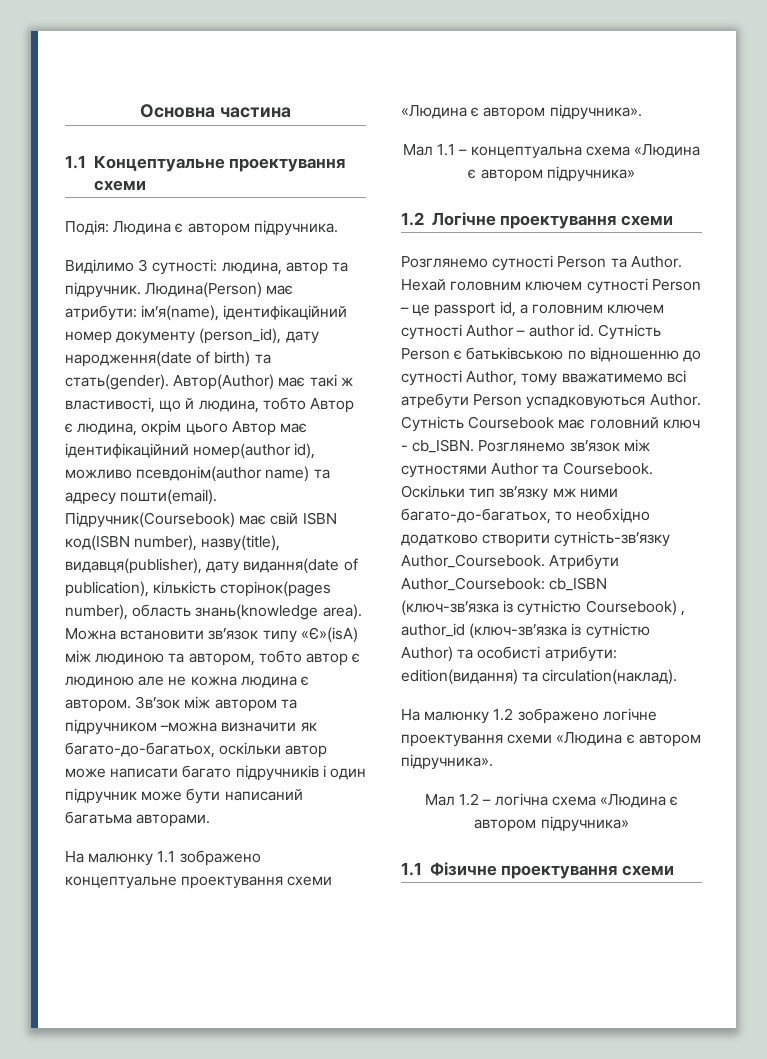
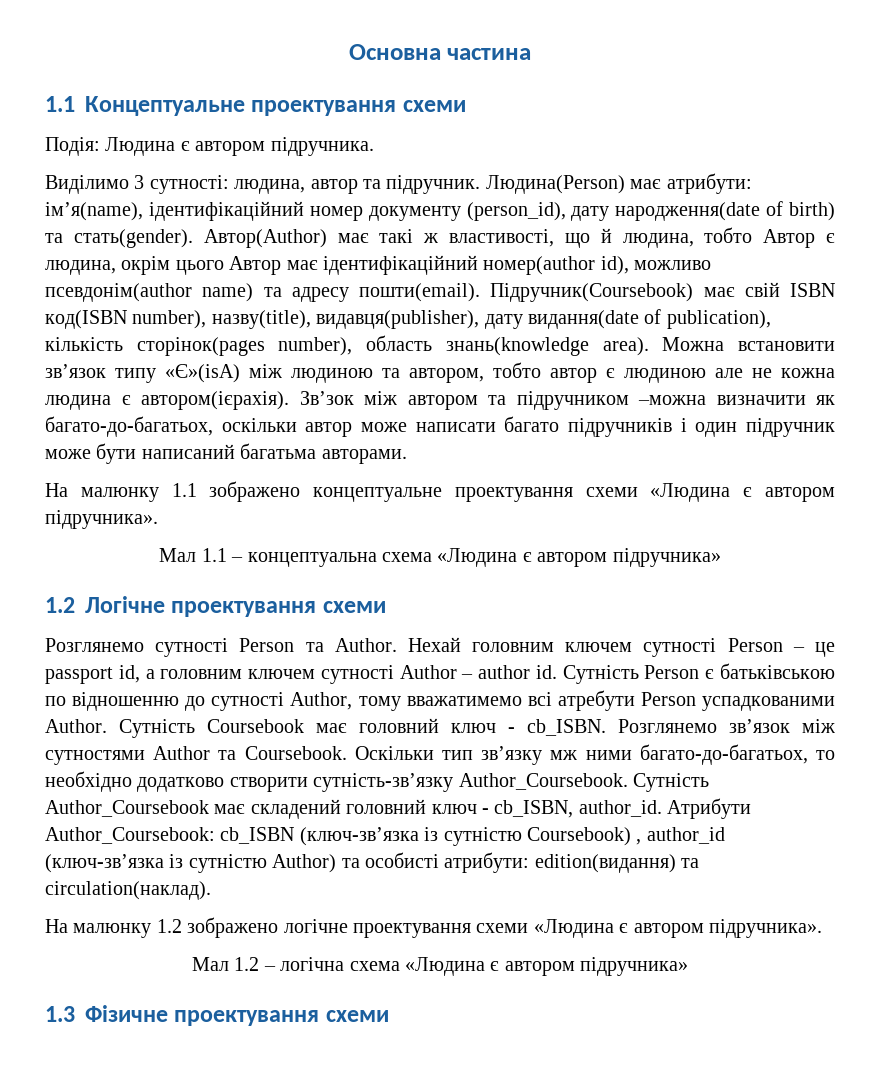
[65,699,131,712] автором. -> [141,391,289,410] автором(ієрахія).
[526,396,646,409] успадковуються -> [702,696,836,711] успадкованими
(545, 561) none -> [632,773,709,792] [45,799,662,819] Сутність Author_Coursebook має складений головний ключ - cb_ISBN, author_id.
[401,862,422,876] 1.1 -> [45,1006,75,1022] 1.3

